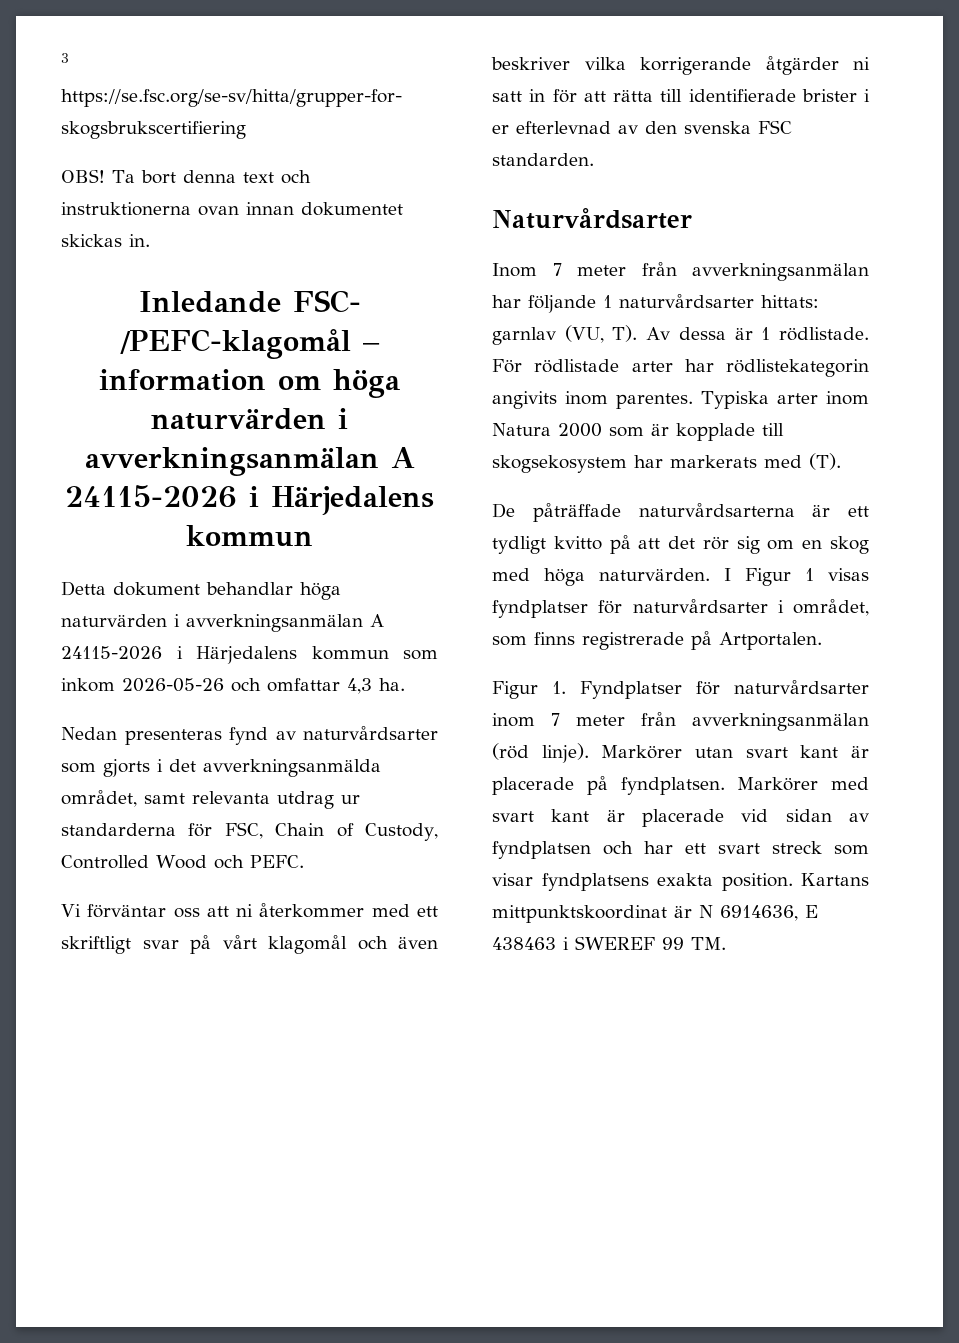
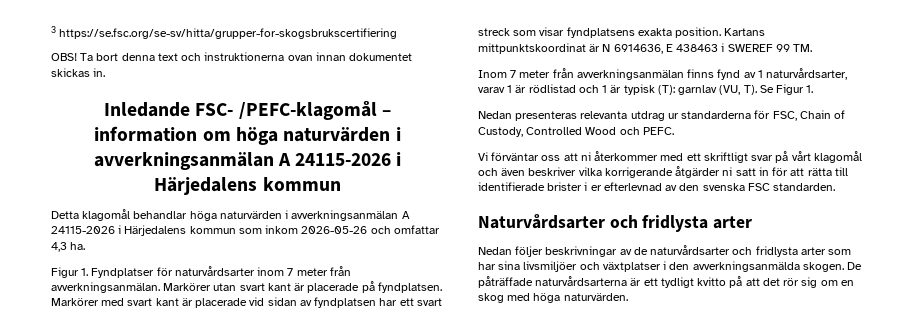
[113,582,200,596] dokument -> [82,209,131,221] klagomål
[61,726,438,745] [61,759,381,777] [61,790,185,807] Nedan presenteras fynd av naturvårdsarter som gjorts i det avverkningsanmälda området, samt -> [51,266,351,278] [51,281,442,293] [51,297,442,308] [478,27,766,38] [478,43,813,54] [478,68,848,80] [478,84,814,95] [478,111,578,121] Figur 1. Fyndplatser för naturvårdsarter inom 7 meter från avverkningsanmälan. Markörer utan svart kant är placerade på fyndplatsen. Markörer med svart kant är placerade vid sidan av fyndplatsen har ett svart streck som visar fyndplatsens exakta position. Kartans mittpunktskoordinat är N 6914636, E 438463 i SWEREF 99 TM. // Inom 7 meter från avverkningsanmälan finns fynd av 1 naturvårdsarter, varav 1 är rödlistad och 1 är typisk (T): garnlav (VU, T). Se Figur 1. // Nedan presenteras
[492,262,869,281] [492,294,819,313] [492,325,869,345] [492,359,869,377] [492,391,869,409] [492,423,784,441] [492,453,841,473] // Inom 7 meter från avverkningsanmälan har följande 1 naturvårdsarter hittats: garnlav (VU, T). Av dessa är 1 rödlistade. För rödlistade arter har rödlistekategorin angivits inom parentes. Typiska arter inom Natura 2000 som är kopplade till skogsekosystem har markerats med (T). // -> [609,215,753,232] [478,245,852,257] [478,261,844,272] och fridlysta arter // Nedan följer beskrivningar av de naturvårdsarter och fridlysta arter som har sina livsmiljöer och växtplatser i den avverkningsanmälda skogen.
[724,568,869,586] [492,599,869,618] [492,631,822,650] [492,680,869,699] [492,712,869,731] [492,743,869,763] [492,776,869,795] [492,809,869,827] [492,841,869,859] [492,873,869,891] [492,905,818,923] [492,936,726,950] I Figur 1 visas fyndplatser för naturvårdsarter i området, som finns registrerade på Artportalen. // Figur 1. Fyndplatser för naturvårdsarter inom 7 meter från avverkningsanmälan (röd linje). Markörer utan svart kant är placerade på fyndplatsen. Markörer med svart kant är placerade vid sidan av fyndplatsen och har ett svart streck som visar fyndplatsens exakta position. Kartans mittpunktskoordinat är N 6914636, E 438463 i SWEREF 99 TM. -> (628, 297) none

